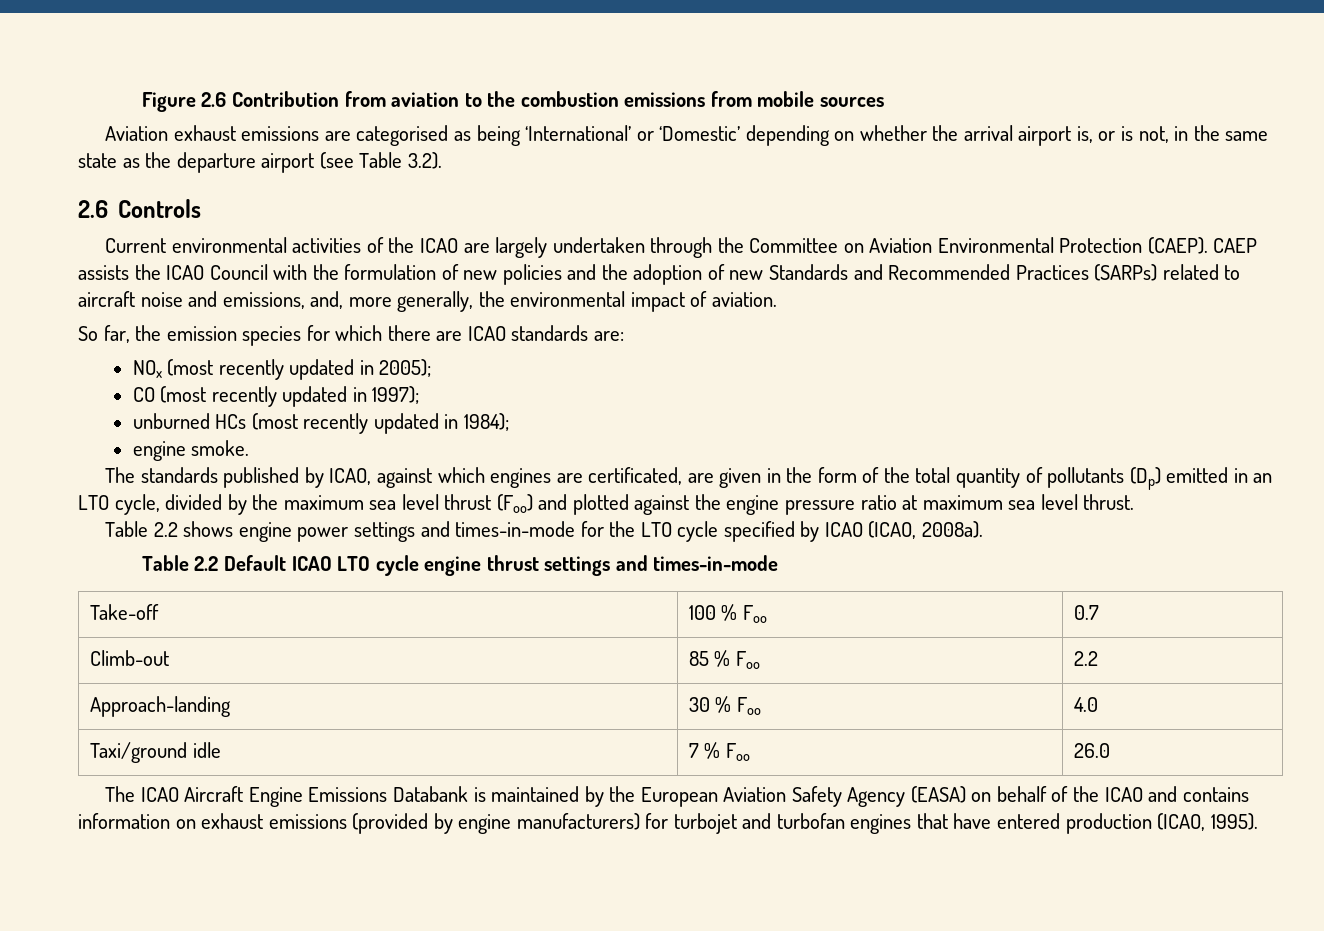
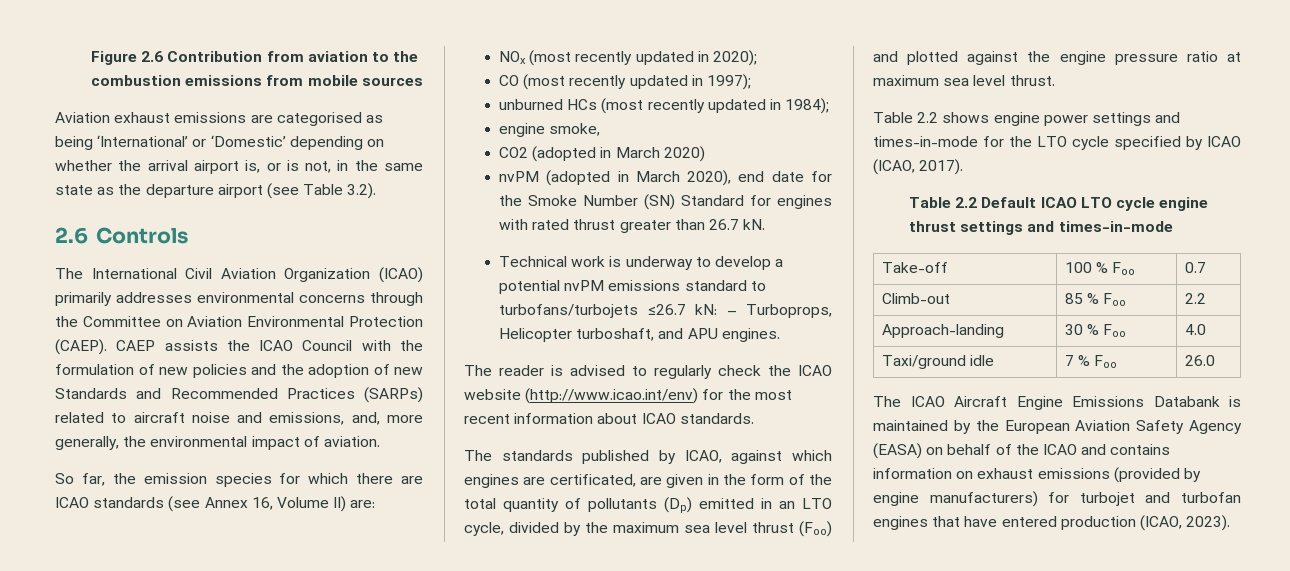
[105,237,645,258] Current environmental activities of the ICAO are largely undertaken -> [55,267,423,283] [55,292,365,306] The International Civil Aviation Organization (ICAO) primarily addresses environmental concerns
(589, 333) none -> [168,496,347,512] (see Annex 16, Volume II)
[379,359,432,377] 2005); -> [712,50,757,66] 2020);
[191,440,250,456] smoke. -> [549,123,601,136] [499,146,705,162] [499,170,832,186] [499,194,832,210] [499,219,766,233] [499,256,784,270] [499,280,766,294] [499,304,832,318] [499,328,780,342] [464,365,832,379] [464,388,792,404] [464,413,754,424] smoke, // CO2 (adopted in March 2020) // nvPM (adopted in March 2020), end date for the Smoke Number (SN) Standard for engines with rated thrust greater than 26.7 kN. // Technical work is underway to develop a potential nvPM emissions standard to turbofans/turbojets ≤26.7 kN: – Turboprops, Helicopter turboshaft, and APU engines. // The reader is advised to regularly check the ICAO website (http://www.icao.int/env) for the most recent information about ICAO standards.
[921,521,983,538] 2008a). -> [919,159,964,175] 2017).
[1210,813,1258,830] 1995). -> [1186,515,1231,531] 2023).

